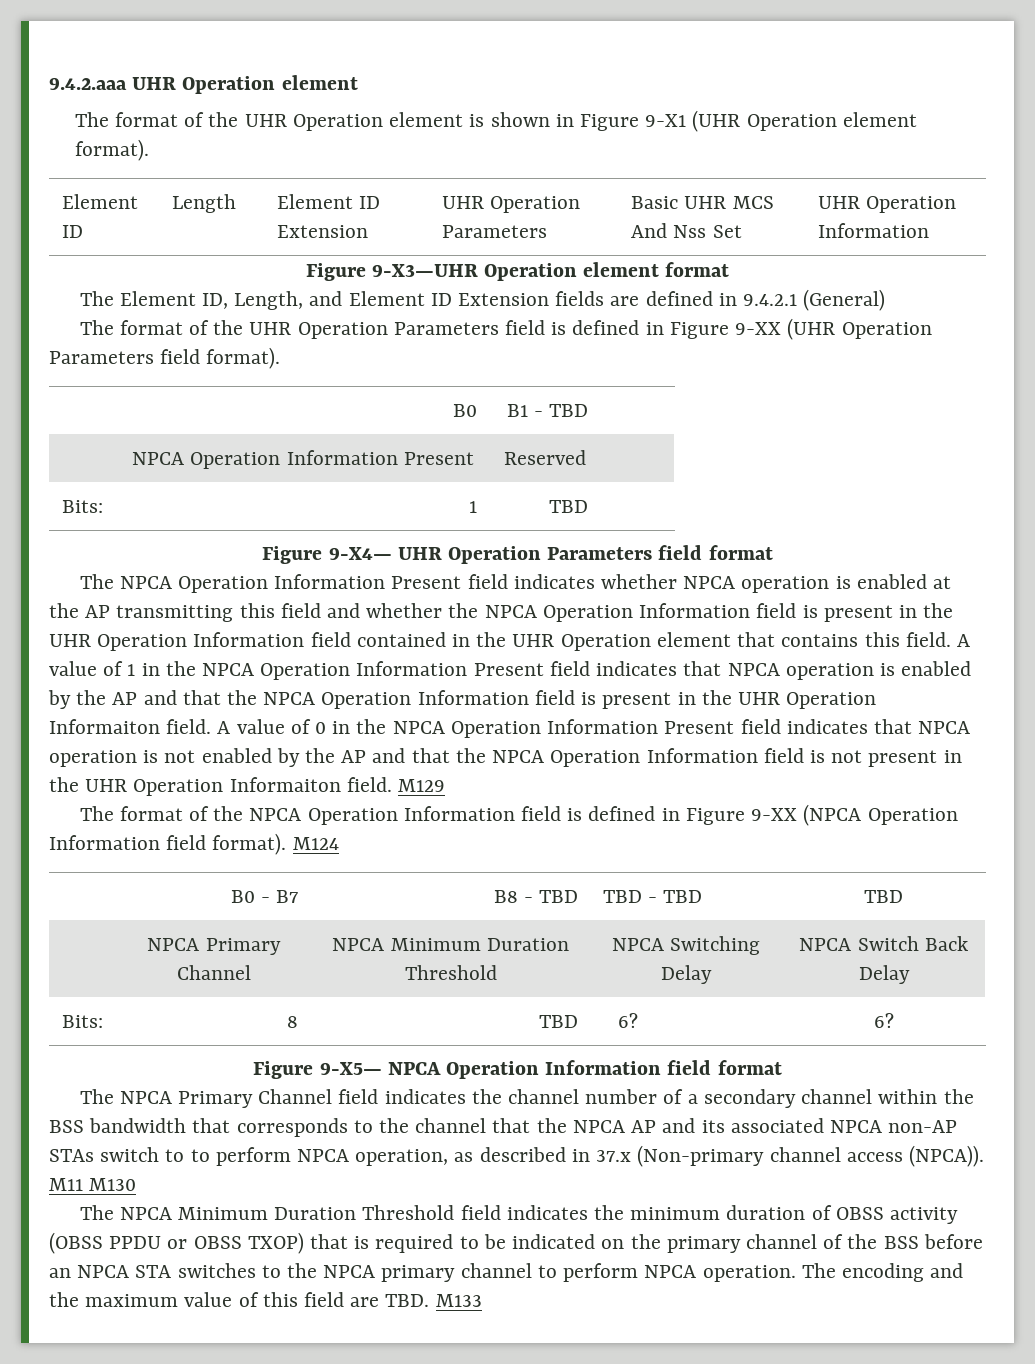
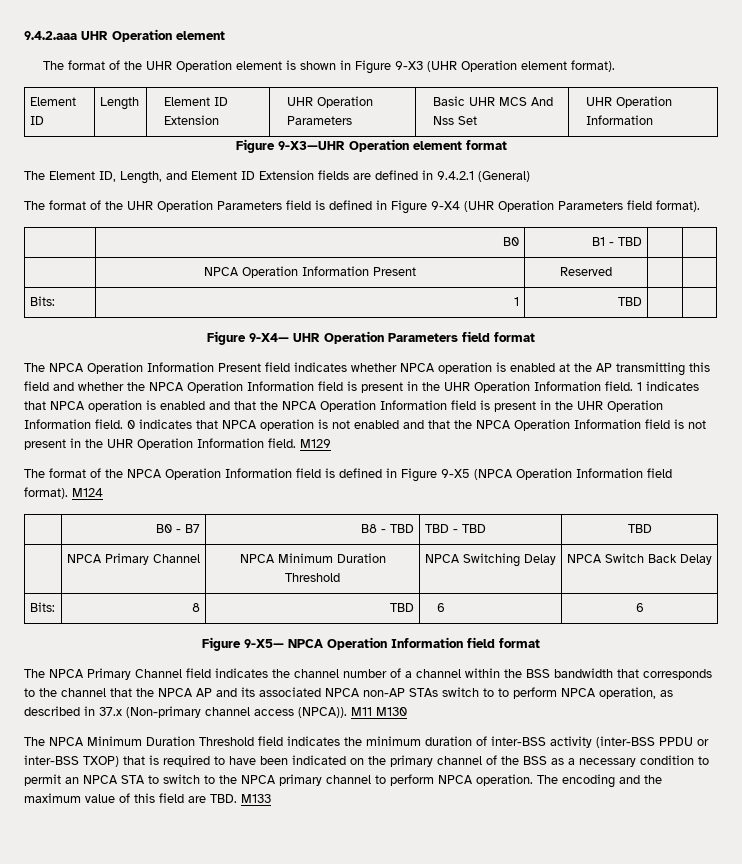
[645,114,687,127] 9-X1 -> [395,61,424,70] 9-X3
[735,322,782,335] 9-XX -> [431,201,460,210] 9-X4
[310,632,970,651] [49,661,590,680] field contained in the UHR Operation element that contains this field. A value of 1 in the NPCA Operation Information Present field -> [605,381,642,391] field. 1
[48,690,138,709] by the AP -> (205, 405) none
[49,719,781,738] Informaiton field. A value of 0 in the NPCA Operation Information Present field -> [24,419,135,429] Information field. 0
[276,748,367,767] by the AP -> (399, 424) none
[229,777,341,792] Informaiton -> [197,438,264,448] Information
[751,808,798,821] 9-XX -> [441,469,470,478] 9-X5
[618,1013,639,1028] [873,1013,894,1028] 6? | 6? -> [436,603,445,612] [635,603,644,612] 6 | 6
[703,1089,796,1108] secondary -> (412, 674) none
[835,1207,959,1224] [49,1232,103,1254] OBSS activity (OBSS -> [491,736,655,748] inter-BSS activity (inter-BSS
[193,1236,242,1249] OBSS -> [24,755,79,765] inter-BSS
[483,1234,506,1249] be -> [229,756,288,765] have been
[923,1234,983,1249] before -> [551,755,709,767] [24,774,61,786] as a necessary condition to permit
[177,1263,256,1278] switches -> [148,774,200,784] to switch

